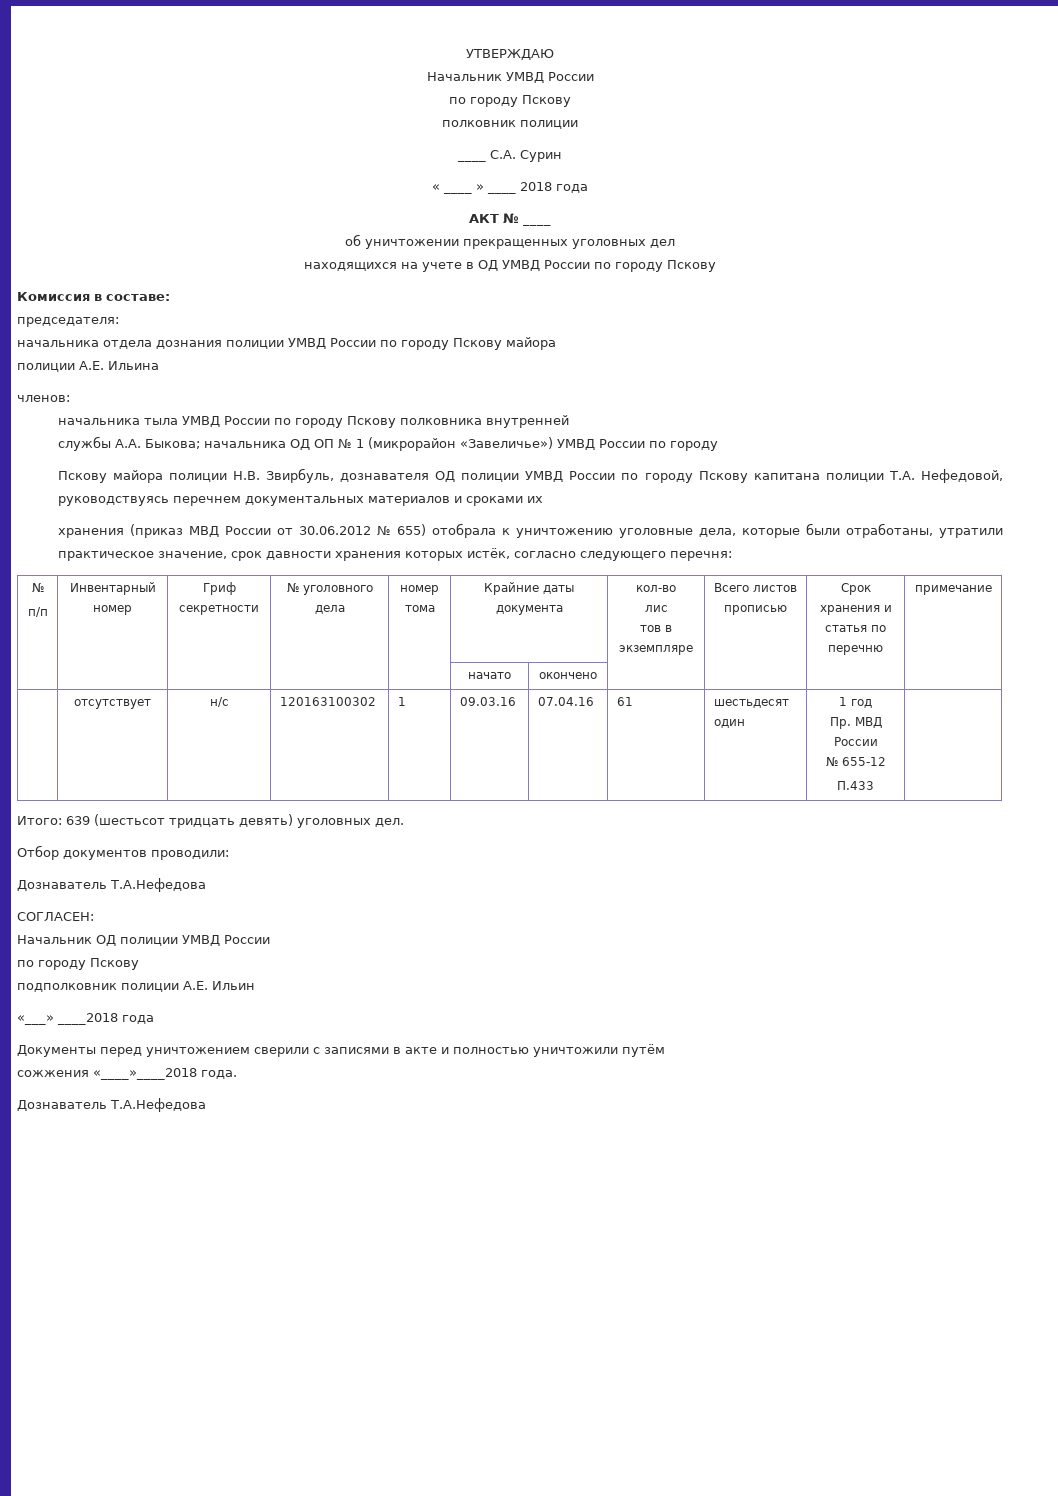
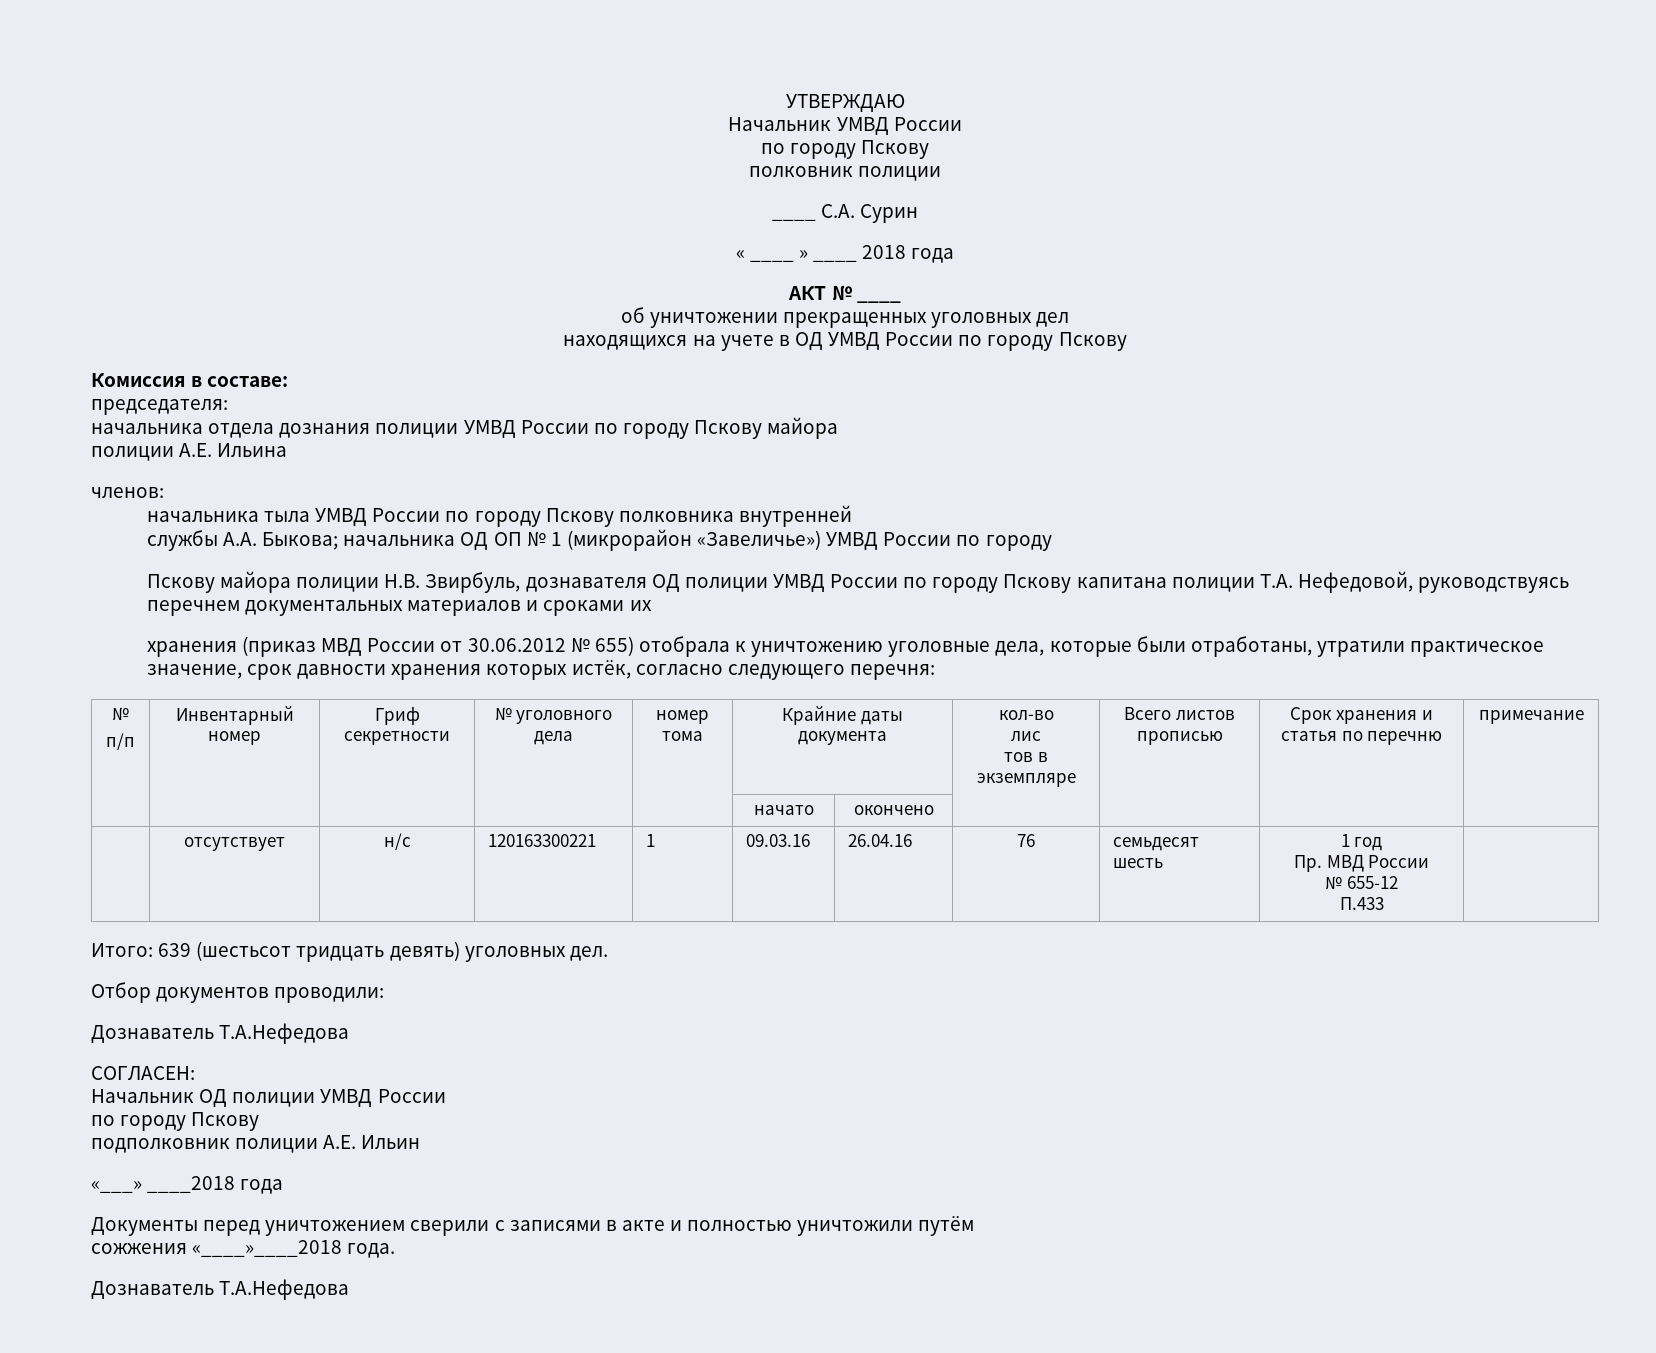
[279,697,376,706] 120163100302 -> [488,834,597,847] 120163300221
[537,697,594,706] [616,697,633,706] [713,699,789,708] [713,719,745,728] 07.04.16 | 61 | шестьдесят один -> [848,834,913,847] [1017,834,1035,847] [1113,837,1200,851] [1113,858,1164,868] 26.04.16 | 76 | семьдесят шесть

